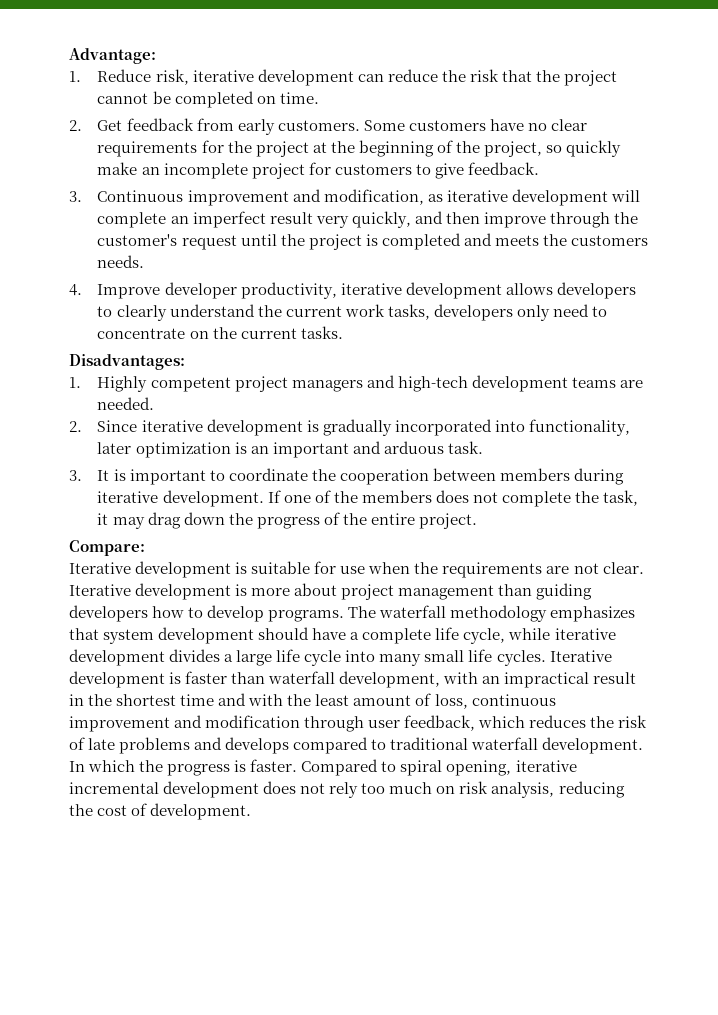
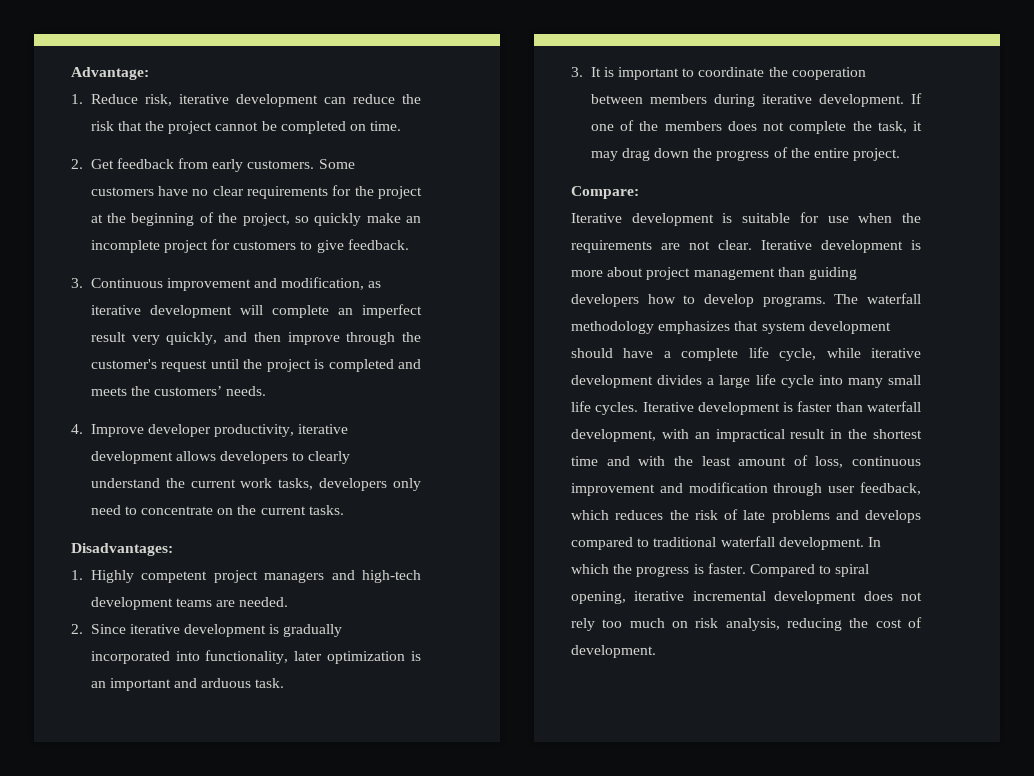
[570,235,648,246] customers -> [154,386,223,396] customers’

